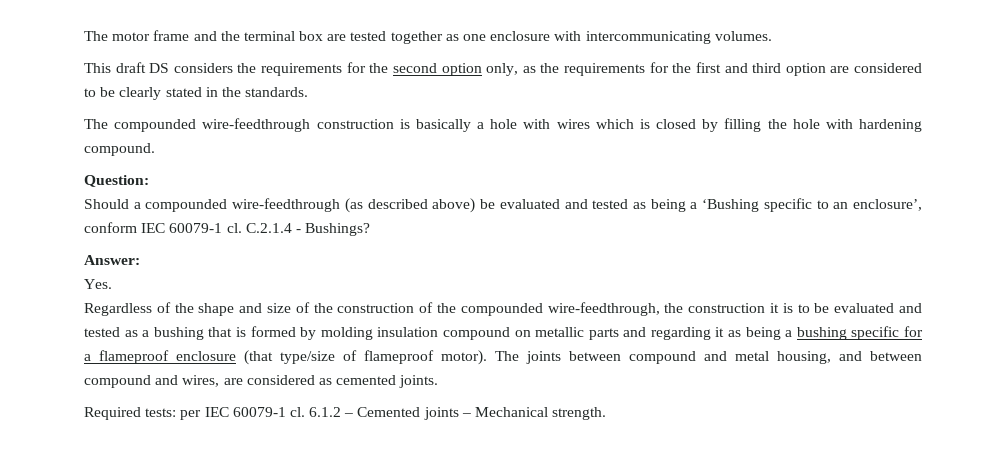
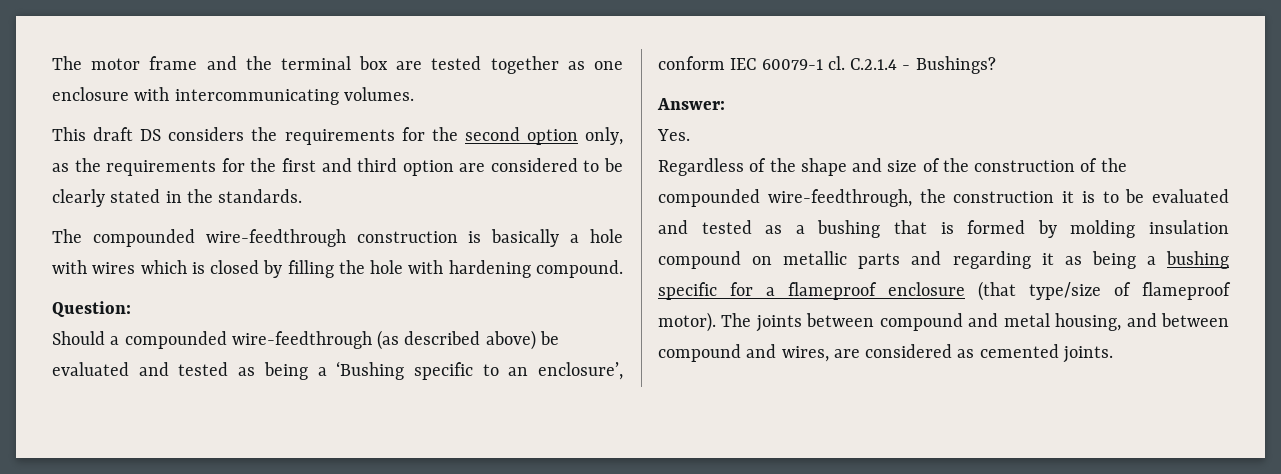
[84,407,607,420] // Required tests: per IEC 60079-1 cl. 6.1.2 – Cemented joints – Mechanical strength. -> (1113, 354) none

